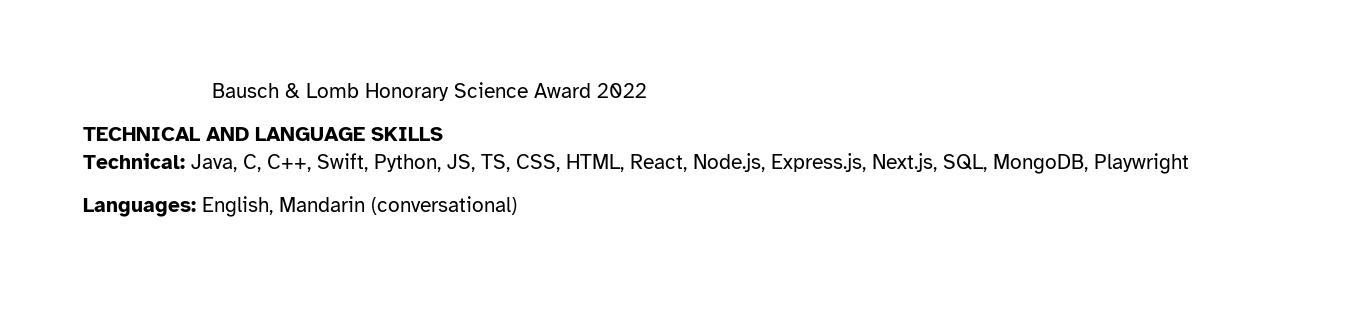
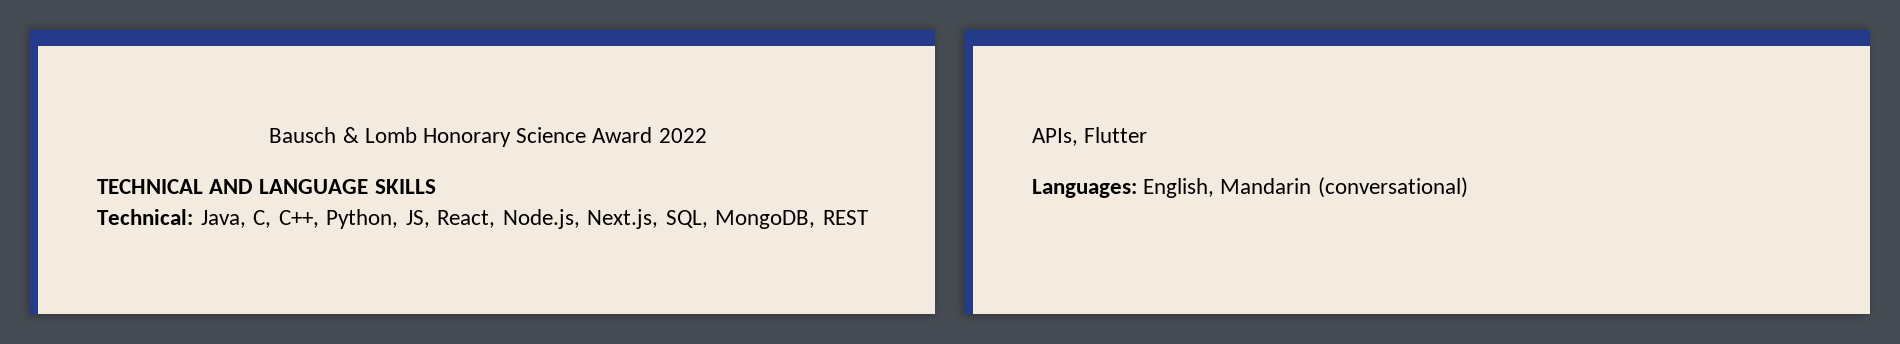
[317,153,368,172] Swift, -> (319, 219) none
[481,154,624,172] TS, CSS, HTML, -> (430, 219) none
[771,153,866,172] Express.js, -> (580, 219) none
[1094,153,1189,174] Playwright -> [822,210,868,225] [1032,127,1148,146] REST APIs, Flutter

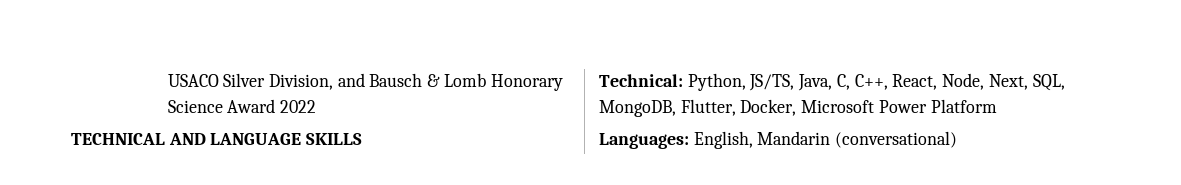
(269, 135) none -> [167,73,365,90] USACO Silver Division, and
(193, 217) none -> [687,73,795,91] Python, JS/TS,
[326,209,868,229] [1032,127,1148,146] Python, JS, React, Node.js, Next.js, SQL, MongoDB, REST APIs, Flutter -> [892,73,1065,91] [599,99,997,117] React, Node, Next, SQL, MongoDB, Flutter, Docker, Microsoft Power Platform

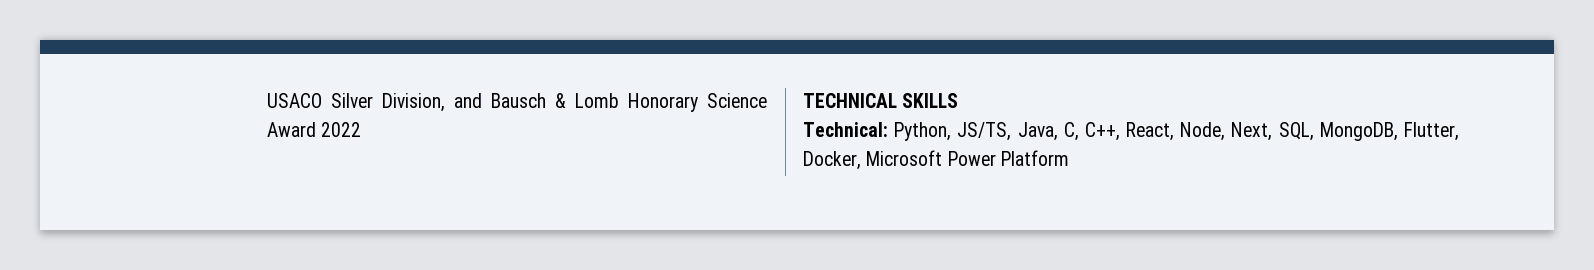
[168,133,302,145] AND LANGUAGE -> (897, 100) none
[599,131,958,149] // Languages: English, Mandarin (conversational) -> (1069, 158) none

